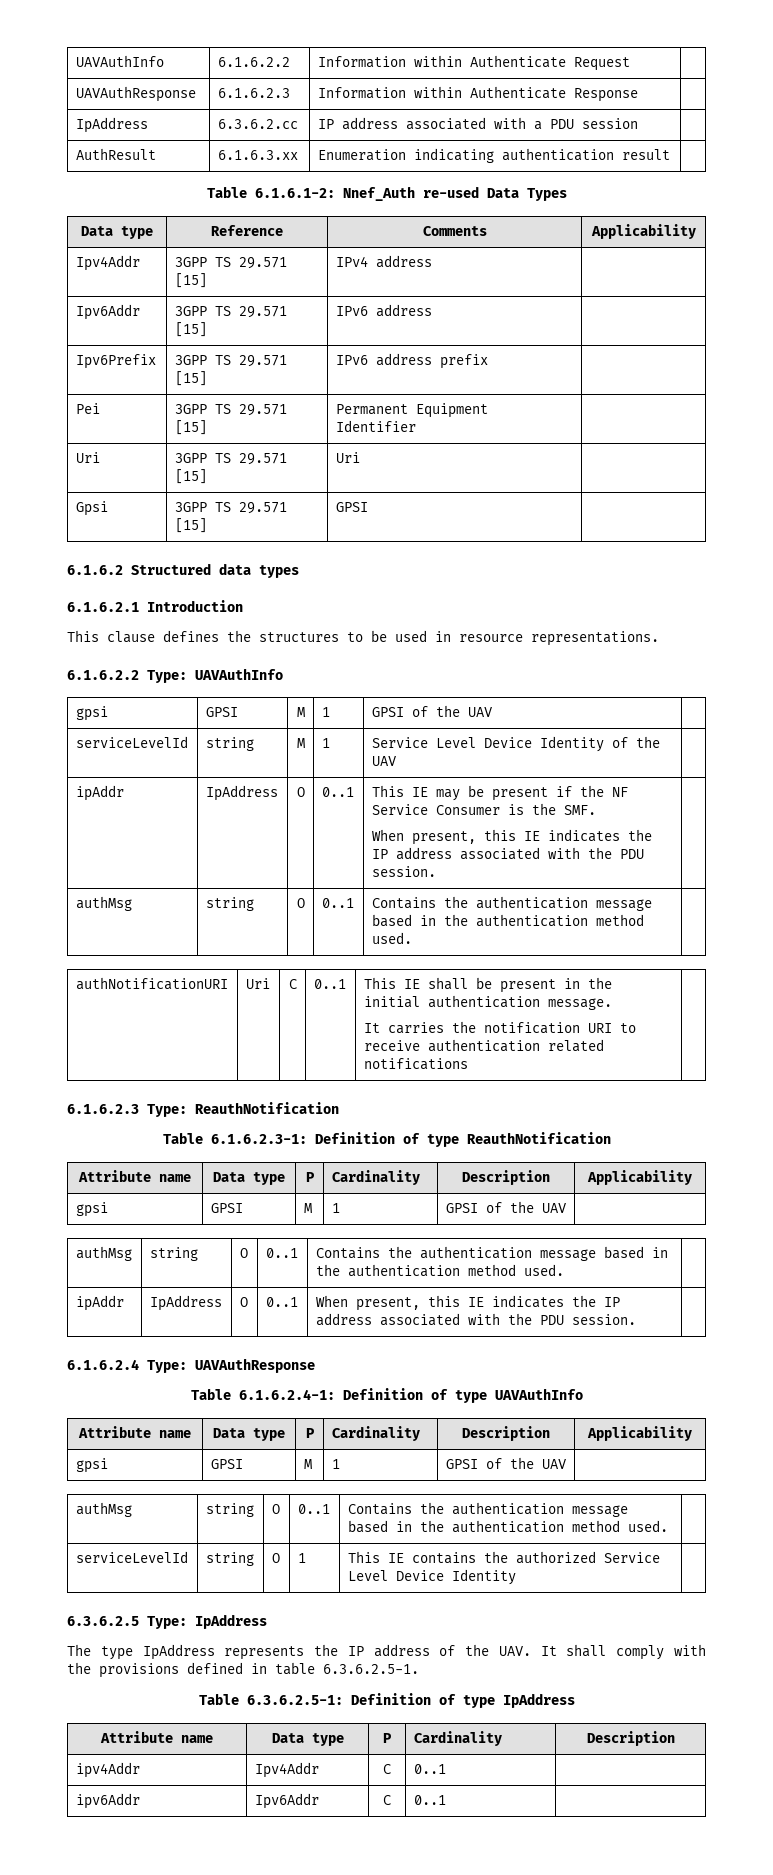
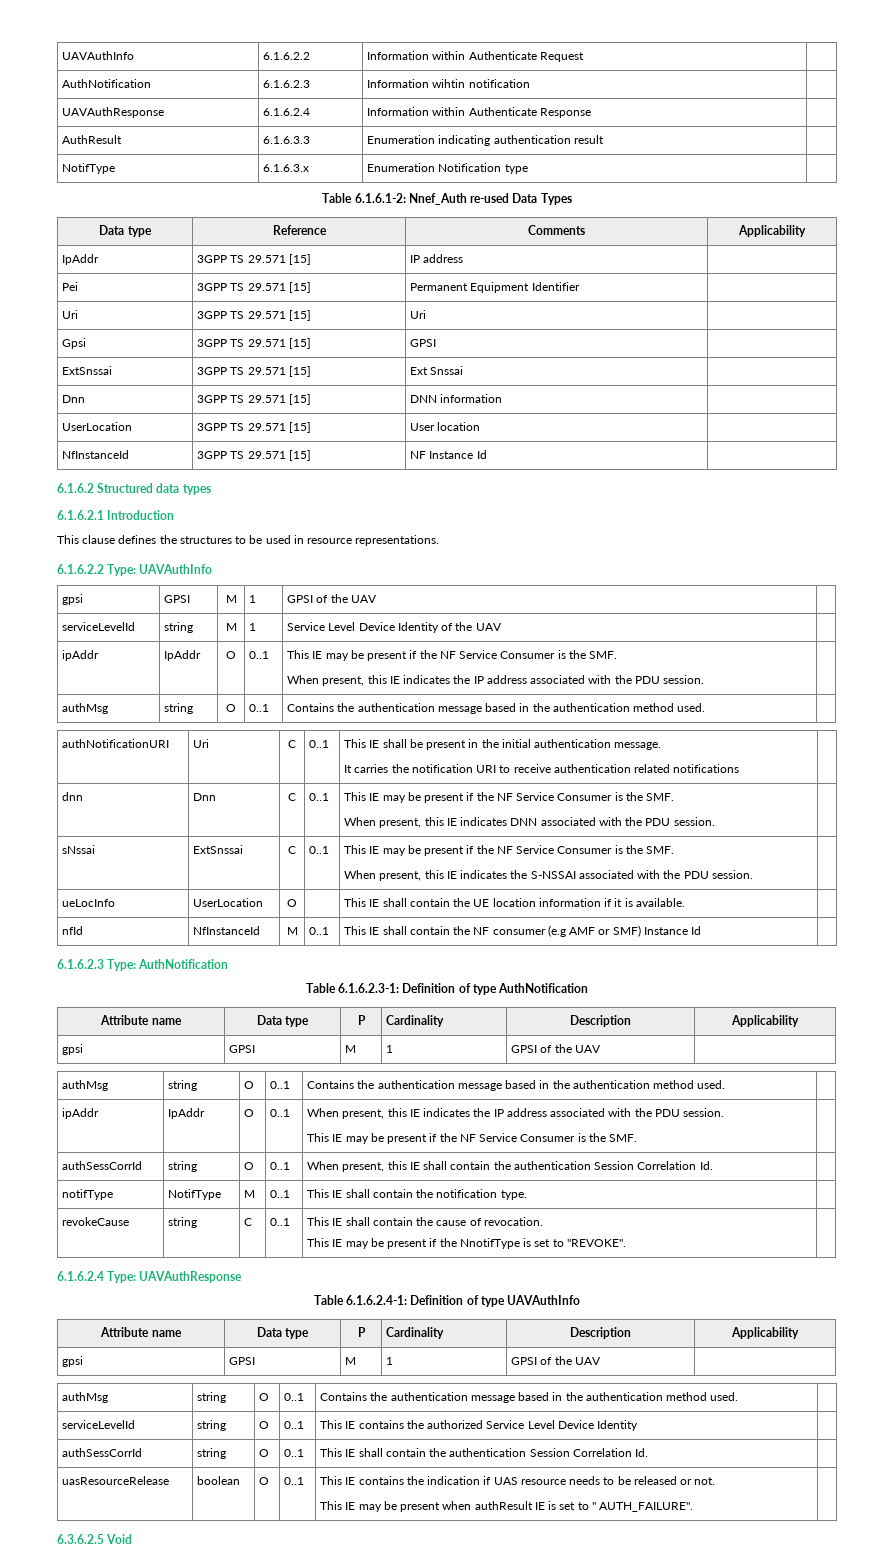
(630, 64) none -> [62,79,152,88] [263,80,311,88] [367,79,530,88] // AuthNotification | 6.1.6.2.3 | Information wihtin notification |
[217,88,290,98] 6.1.6.2.3 -> [263,108,311,116] 6.1.6.2.4
[75,117,148,133] [217,119,298,129] [317,117,638,130] // IpAddress | 6.3.6.2.cc | IP address associated with a PDU session | -> (591, 113) none
[217,150,298,160] 6.1.6.3.xx -> [263,136,311,144] 6.1.6.3.3
(670, 154) none -> [62,163,116,174] [263,164,310,172] [367,163,528,174] // NotifType | 6.1.6.3.x | Enumeration Notification type |
[75,255,140,271] [174,257,287,269] [174,273,207,288] [335,255,432,268] [75,304,140,320] [174,306,287,318] [174,322,207,337] [335,304,432,317] [75,354,156,369] [174,355,287,367] [174,371,207,386] [335,353,488,369] Ipv4Addr | 3GPP TS 29.571 [15] | IPv4 address | // Ipv6Addr | 3GPP TS 29.571 [15] | IPv6 address | // Ipv6Prefix | 3GPP TS 29.571 [15] | IPv6 address prefix | -> [62,254,100,265] [197,254,311,265] [410,254,464,263] IpAddr | 3GPP TS 29.571 [15] | IP address |
(368, 507) none -> [62,366,113,375] [197,366,311,377] [410,366,464,375] [62,395,86,403] [197,394,311,405] [410,394,503,403] [62,422,133,431] [197,422,311,433] [410,422,481,431] [62,450,130,459] [197,450,311,461] [410,450,487,459] // ExtSnssai | 3GPP TS 29.571 [15] | Ext Snssai | // Dnn | 3GPP TS 29.571 [15] | DNN information | // UserLocation | 3GPP TS 29.571 [15] | User location | // NfInstanceId | 3GPP TS 29.571 [15] | NF Instance Id |
[205,785,278,801] IpAddress -> [164,650,202,661] IpAddr
(468, 1064) none -> [62,792,84,801] [193,793,217,801] [288,793,296,801] [309,793,330,801] [344,792,675,803] [344,817,715,828] [62,845,96,854] [193,845,244,854] [288,846,296,854] [309,846,330,854] [344,845,675,856] [344,870,753,881] [62,899,116,907] [193,898,264,907] [287,899,297,907] [344,898,685,907] [62,926,84,935] [193,926,261,935] [286,927,298,935] [309,927,330,935] [344,925,702,937] // dnn | Dnn | C | 0..1 | This IE may be present if the NF Service Consumer is the SMF. // When present, this IE indicates DNN associated with the PDU session. | // sNssai | ExtSnssai | C | 0..1 | This IE may be present if the NF Service Consumer is the SMF. // When present, this IE indicates the S-NSSAI associated with the PDU session. | // ueLocInfo | UserLocation | O | | This IE shall contain the UE location information if it is available. | // nfId | NfInstanceId | M | 0..1 | This IE shall contain the NF consumer (e.g AMF or SMF) Instance Id |
[195,1102,339,1114] ReauthNotification -> [138,959,229,969] AuthNotification
[466,1132,611,1144] ReauthNotification -> [498,983,589,993] AuthNotification
[149,1295,222,1311] IpAddress -> [168,1108,206,1119] IpAddr
(636, 1319) none -> [307,1133,638,1144] [62,1161,143,1170] [168,1161,198,1172] [244,1162,255,1170] [270,1162,291,1170] [307,1161,713,1172] [62,1189,114,1200] [168,1189,222,1200] [244,1190,256,1198] [270,1190,291,1198] [307,1189,527,1200] [62,1217,130,1226] [168,1217,198,1228] [244,1218,253,1226] [270,1218,291,1226] [307,1217,543,1226] [307,1238,626,1249] // This IE may be present if the NF Service Consumer is the SMF. | // authSessCorrId | string | O | 0..1 | When present, this IE shall contain the authentication Session Correlation Id. | // notifType | NotifType | M | 0..1 | This IE shall contain the notification type. | // revokeCause | string | C | 0..1 | This IE shall contain the cause of revocation. // This IE may be present if the NnotifType is set to "REVOKE".
[297,1553,306,1563] 1 -> [284,1421,305,1429] 0..1
[67,1614,267,1629] [67,1644,706,1660] [67,1662,419,1678] [198,1693,575,1708] [100,1731,213,1743] [271,1733,344,1746] [383,1733,391,1743] [413,1731,502,1746] [586,1731,675,1746] [75,1762,140,1778] [254,1762,319,1778] [383,1764,391,1774] [413,1764,446,1774] [75,1793,140,1809] [254,1793,319,1809] [383,1795,391,1805] [413,1795,446,1805] // 6.3.6.2.5 Type: IpAddress // The type IpAddress represents the IP address of the UAV. It shall comply with the provisions defined in table 6.3.6.2.5-1. // Table 6.3.6.2.5-1: Definition of type IpAddress // Attribute name | Data type | P | Cardinality | Description // ipv4Addr | Ipv4Addr | C | 0..1 | // ipv6Addr | Ipv6Addr | C | 0..1 | -> [62,1448,143,1457] [197,1448,227,1459] [259,1449,270,1457] [284,1449,305,1457] [320,1448,649,1457] [62,1476,170,1485] [197,1476,241,1485] [259,1477,270,1485] [284,1477,305,1485] [320,1476,716,1485] [320,1501,694,1512] [57,1534,133,1544] // authSessCorrId | string | O | 0..1 | This IE shall contain the authentication Session Correlation Id. | // uasResourceRelease | boolean | O | 0..1 | This IE contains the indication if UAS resource needs to be released or not. // This IE may be present when authResult IE is set to " AUTH_FAILURE". | // 6.3.6.2.5 Void

